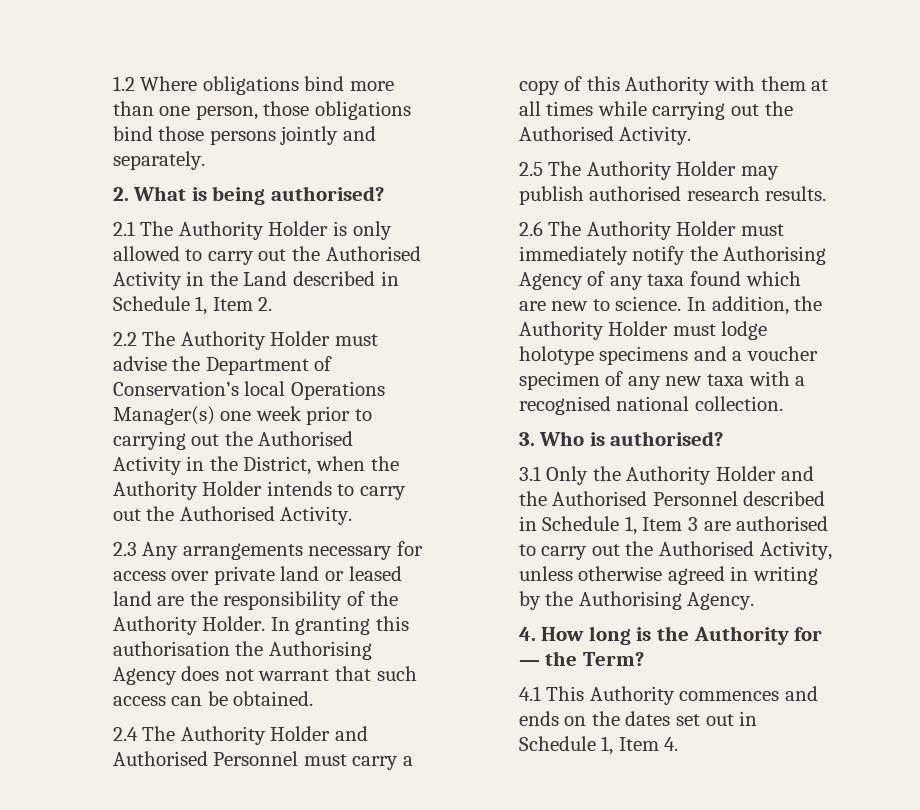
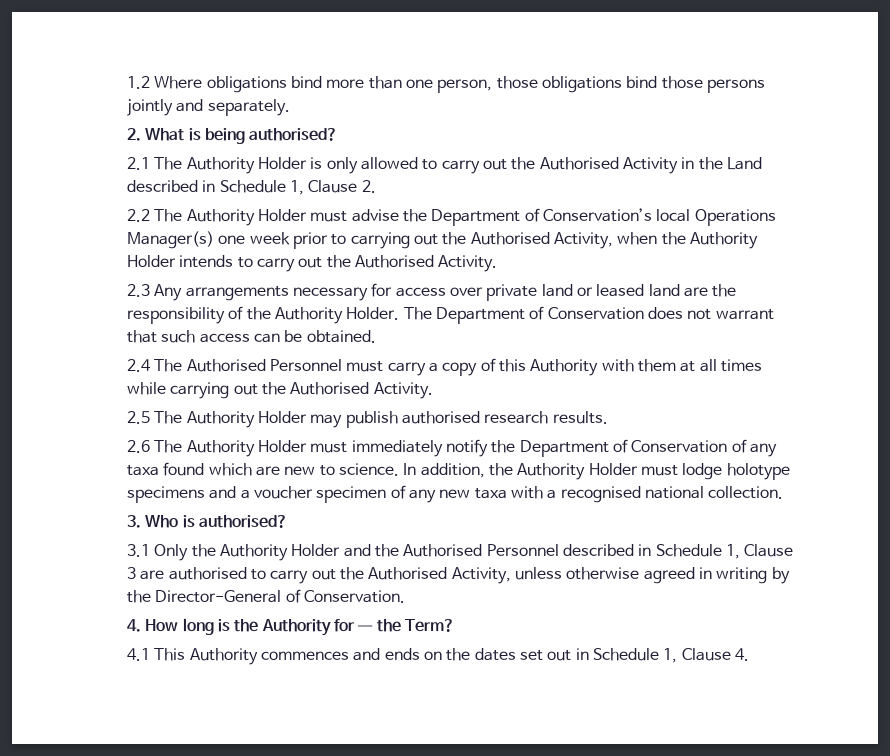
[212,297,253,311] Item -> [308,180,358,193] Clause
[112,456,312,475] Activity in the District, -> [553,232,613,249] Activity,
[270,616,410,635] [112,641,372,660] [112,667,177,685] In granting this authorisation the Authorising Agency -> [403,306,644,324] The Department of Conservation
[180,726,369,745] Authority Holder and -> (183, 365) none
[723,246,827,265] [518,272,583,290] Authorising Agency -> [519,439,728,457] Department of Conservation
[642,517,683,531] Item -> [744,544,794,557] Clause
[578,591,755,610] Authorising Agency. -> [155,589,406,603] Director-General of Conservation.
[618,737,659,751] Item -> [681,648,731,661] Clause

